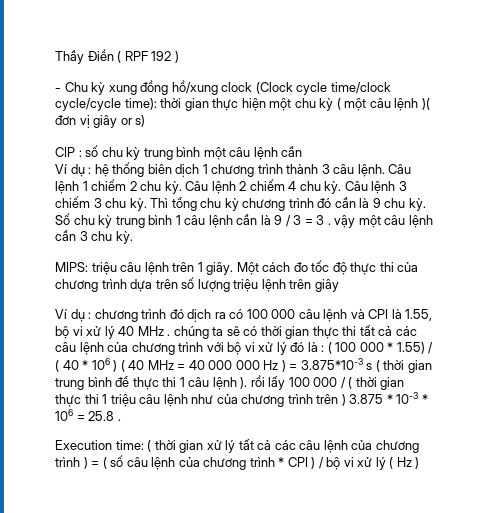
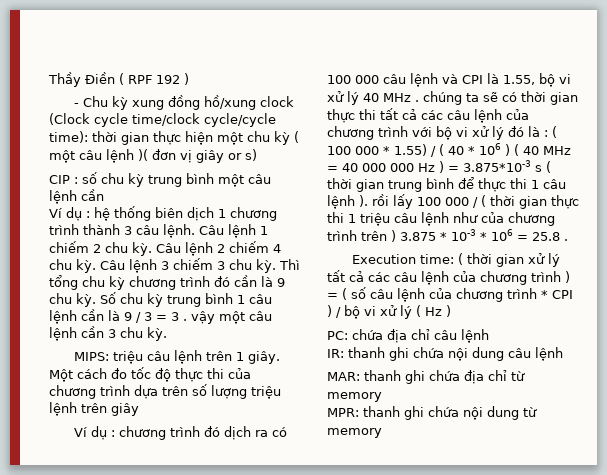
(420, 463) none -> [327,329,489,343] [327,347,563,361] [327,370,525,384] [327,392,382,402] [327,406,537,420] [327,428,382,438] // PC: chứa địa chỉ câu lệnh // IR: thanh ghi chứa nội dung câu lệnh // MAR: thanh ghi chứa địa chỉ từ memory // MPR: thanh ghi chứa nội dung từ memory

